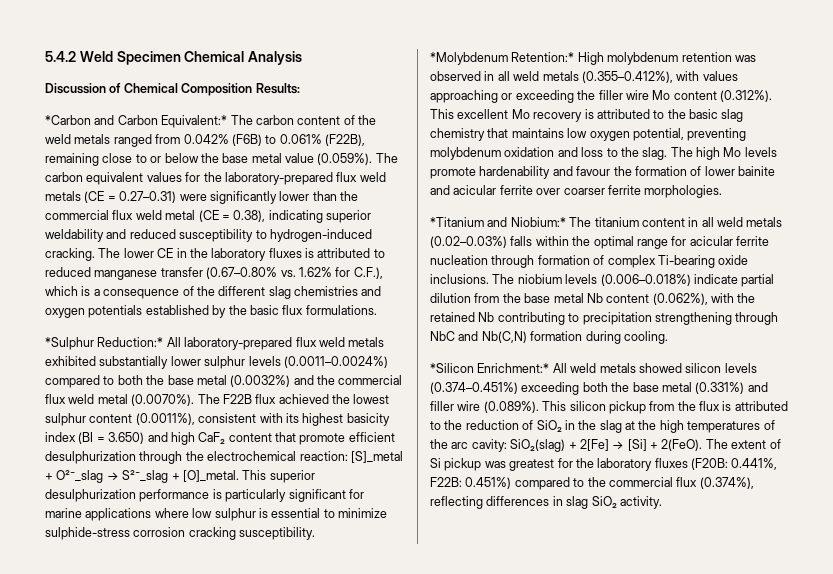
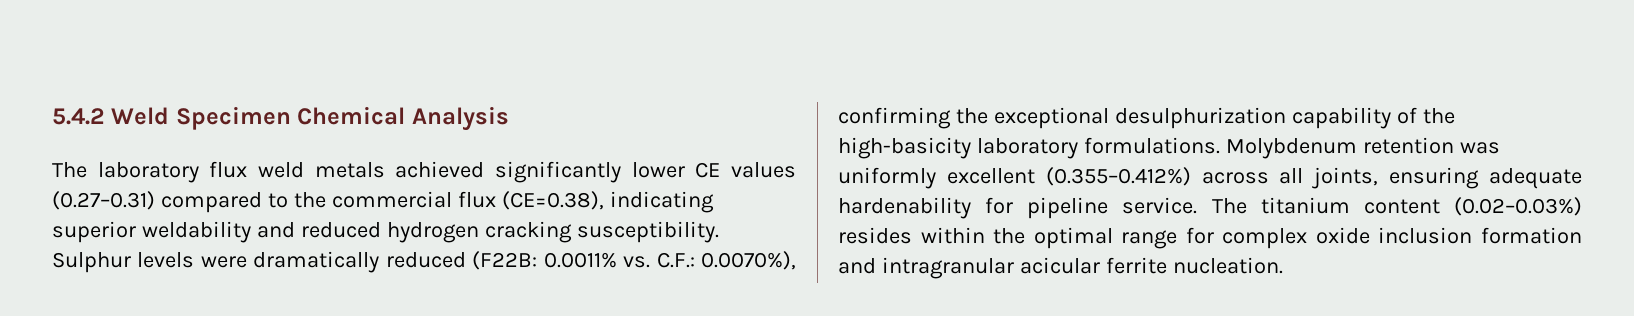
[45,83,300,96] [45,115,376,128] [45,134,365,147] [45,153,398,166] [45,172,386,185] [45,191,358,204] [45,210,266,222] Discussion of Chemical Composition Results: // *Carbon and Carbon Equivalent:* The carbon content of the weld metals ranged from 0.042% (F6B) to 0.061% (F22B), remaining close to or below the base metal value (0.059%). The carbon equivalent values for the laboratory-prepared flux weld metals (CE = 0.27–0.31) were significantly lower than the commercial flux weld metal (CE = 0.38), -> [52,161,796,183] [52,191,604,213] The laboratory flux weld metals achieved significantly lower CE values (0.27–0.31) compared to the commercial flux (CE=0.38),
[179,229,372,242] [45,248,385,261] [45,267,383,280] [45,286,382,299] [45,305,377,318] [45,337,385,350] [45,356,388,369] [45,375,403,388] [45,394,390,406] [45,413,390,426] [45,432,395,445] [45,451,403,464] [45,470,315,483] [45,489,364,502] [45,508,387,521] [45,527,316,540] [430,52,756,65] [430,71,738,83] [430,90,772,103] [430,109,744,122] [430,128,747,141] [430,147,777,160] [430,166,775,179] [430,185,723,198] [430,217,783,227] [430,236,533,248] susceptibility to hydrogen-induced cracking. The lower CE in the laboratory fluxes is attributed to reduced manganese transfer (0.67–0.80% vs. 1.62% for C.F.), which is a consequence of the different slag chemistries and oxygen potentials established by the basic flux formulations. // *Sulphur Reduction:* All laboratory-prepared flux weld metals exhibited substantially lower sulphur levels (0.0011–0.0024%) compared to both the base metal (0.0032%) and the commercial flux weld metal (0.0070%). The F22B flux achieved the lowest sulphur content (0.0011%), consistent with its highest basicity index (BI = 3.650) and high CaF₂ content that promote efficient desulphurization through the electrochemical reaction: [S]_metal + O²⁻_slag → S²⁻_slag + [O]_metal. This superior desulphurization performance is particularly significant for marine applications where low sulphur is essential to minimize sulphide-stress corrosion cracking susceptibility. // *Molybdenum Retention:* High molybdenum retention was observed in all weld metals (0.355–0.412%), with values approaching or exceeding the filler wire Mo content (0.312%). This excellent Mo recovery is attributed to the basic slag chemistry that maintains low oxygen potential, preventing molybdenum oxidation and loss to the slag. The high Mo levels promote hardenability and favour the formation of lower bainite and acicular ferrite over coarser ferrite morphologies. // *Titanium and Niobium:* The titanium content in all weld metals (0.02–0.03%) falls -> [386,221,719,243] [52,251,797,273] [838,107,1455,129] [838,137,1500,159] [838,167,1582,189] [838,197,1582,219] [838,227,912,244] hydrogen cracking susceptibility. Sulphur levels were dramatically reduced (F22B: 0.0011% vs. C.F.: 0.0070%), confirming the exceptional desulphurization capability of the high-basicity laboratory formulations. Molybdenum retention was uniformly excellent (0.355–0.412%) across all joints, ensuring adequate hardenability for pipeline service. The titanium content (0.02–0.03%) resides
[689,236,769,246] [430,255,749,268] [430,274,775,287] [430,293,756,305] [430,312,779,325] [430,331,668,344] [430,363,757,373] [430,382,768,395] [430,401,788,414] [430,420,775,433] [430,439,781,452] [430,458,778,471] [430,477,754,490] [430,496,662,509] acicular ferrite nucleation through formation of complex Ti-bearing oxide inclusions. The niobium levels (0.006–0.018%) indicate partial dilution from the base metal Nb content (0.062%), with the retained Nb contributing to precipitation strengthening through NbC and Nb(C,N) formation during cooling. // *Silicon Enrichment:* All weld metals showed silicon levels (0.374–0.451%) exceeding both the base metal (0.331%) and filler wire (0.089%). This silicon pickup from the flux is attributed to the reduction of SiO₂ in the slag at the high temperatures of the arc cavity: SiO₂(slag) + 2[Fe] → [Si] + 2(FeO). The extent of Si pickup was greatest for the laboratory fluxes (F20B: 0.441%, F22B: 0.451%) compared to the commercial flux (0.374%), reflecting differences in slag SiO₂ activity. -> [1222,227,1582,249] [838,257,1283,279] complex oxide inclusion formation and intragranular acicular ferrite nucleation.

